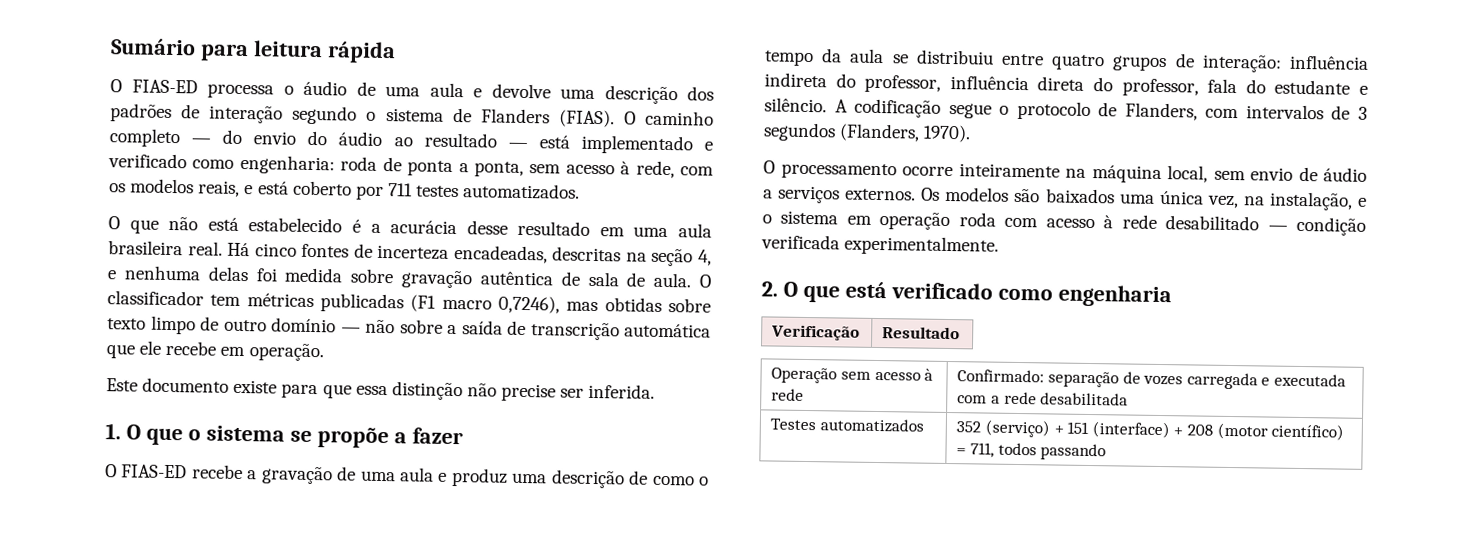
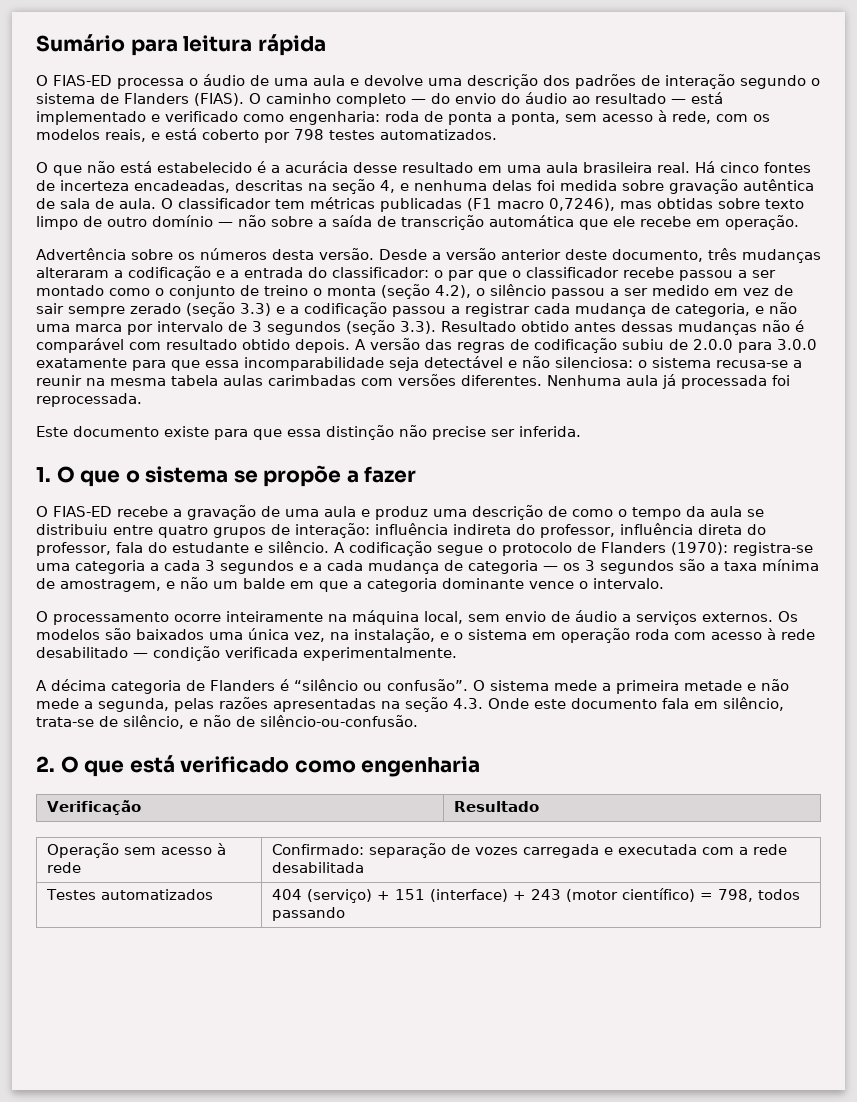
[387,183,413,197] 711 -> [294,129,324,140] 798
(324, 352) none -> [36,248,821,263] [36,266,776,281] [36,284,793,299] [36,302,797,317] [36,320,804,335] [36,338,817,353] [36,356,802,371] [36,374,790,389] [36,393,142,407] // Advertência sobre os números desta versão. Desde a versão anterior deste documento, três mudanças alteraram a codificação e a entrada do classificador: o par que o classificador recebe passou a ser montado como o conjunto de treino o monta (seção 4.2), o silêncio passou a ser medido em vez de sair sempre zerado (seção 3.3) e a codificação passou a registrar cada mudança de categoria, e não uma marca por intervalo de 3 segundos (seção 3.3). Resultado obtido antes dessas mudanças não é comparável com resultado obtido depois. A versão das regras de codificação subiu de 2.0.0 para 3.0.0 exatamente para que essa incomparabilidade seja detectável e não silenciosa: o sistema recusa-se a reunir na mesma tabela aulas carimbadas com versões diferentes. Nenhuma aula já processada foi reprocessada.
[1124,102,1368,121] [763,122,972,143] Flanders, com intervalos de 3 segundos (Flanders, 1970). -> [601,542,813,556] [36,559,819,574] [36,577,664,592] Flanders (1970): registra-se uma categoria a cada 3 segundos e a cada mudança de categoria — os 3 segundos são a taxa mínima de amostragem, e não um balde em que a categoria dominante vence o intervalo.
(1000, 245) none -> [36,679,789,694] [36,697,784,712] [36,715,418,729] // A décima categoria de Flanders é “silêncio ou confusão”. O sistema mede a primeira metade e não mede a segunda, pelas razões apresentadas na seção 4.3. Onde este documento fala em silêncio, trata-se de silêncio, e não de silêncio-ou-confusão.
[956,421,982,433] 352 -> [272,889,303,900] 404
[1186,424,1213,436] 208 -> [531,889,562,900] 243
[970,442,995,458] 711, -> [718,889,754,902] 798,

